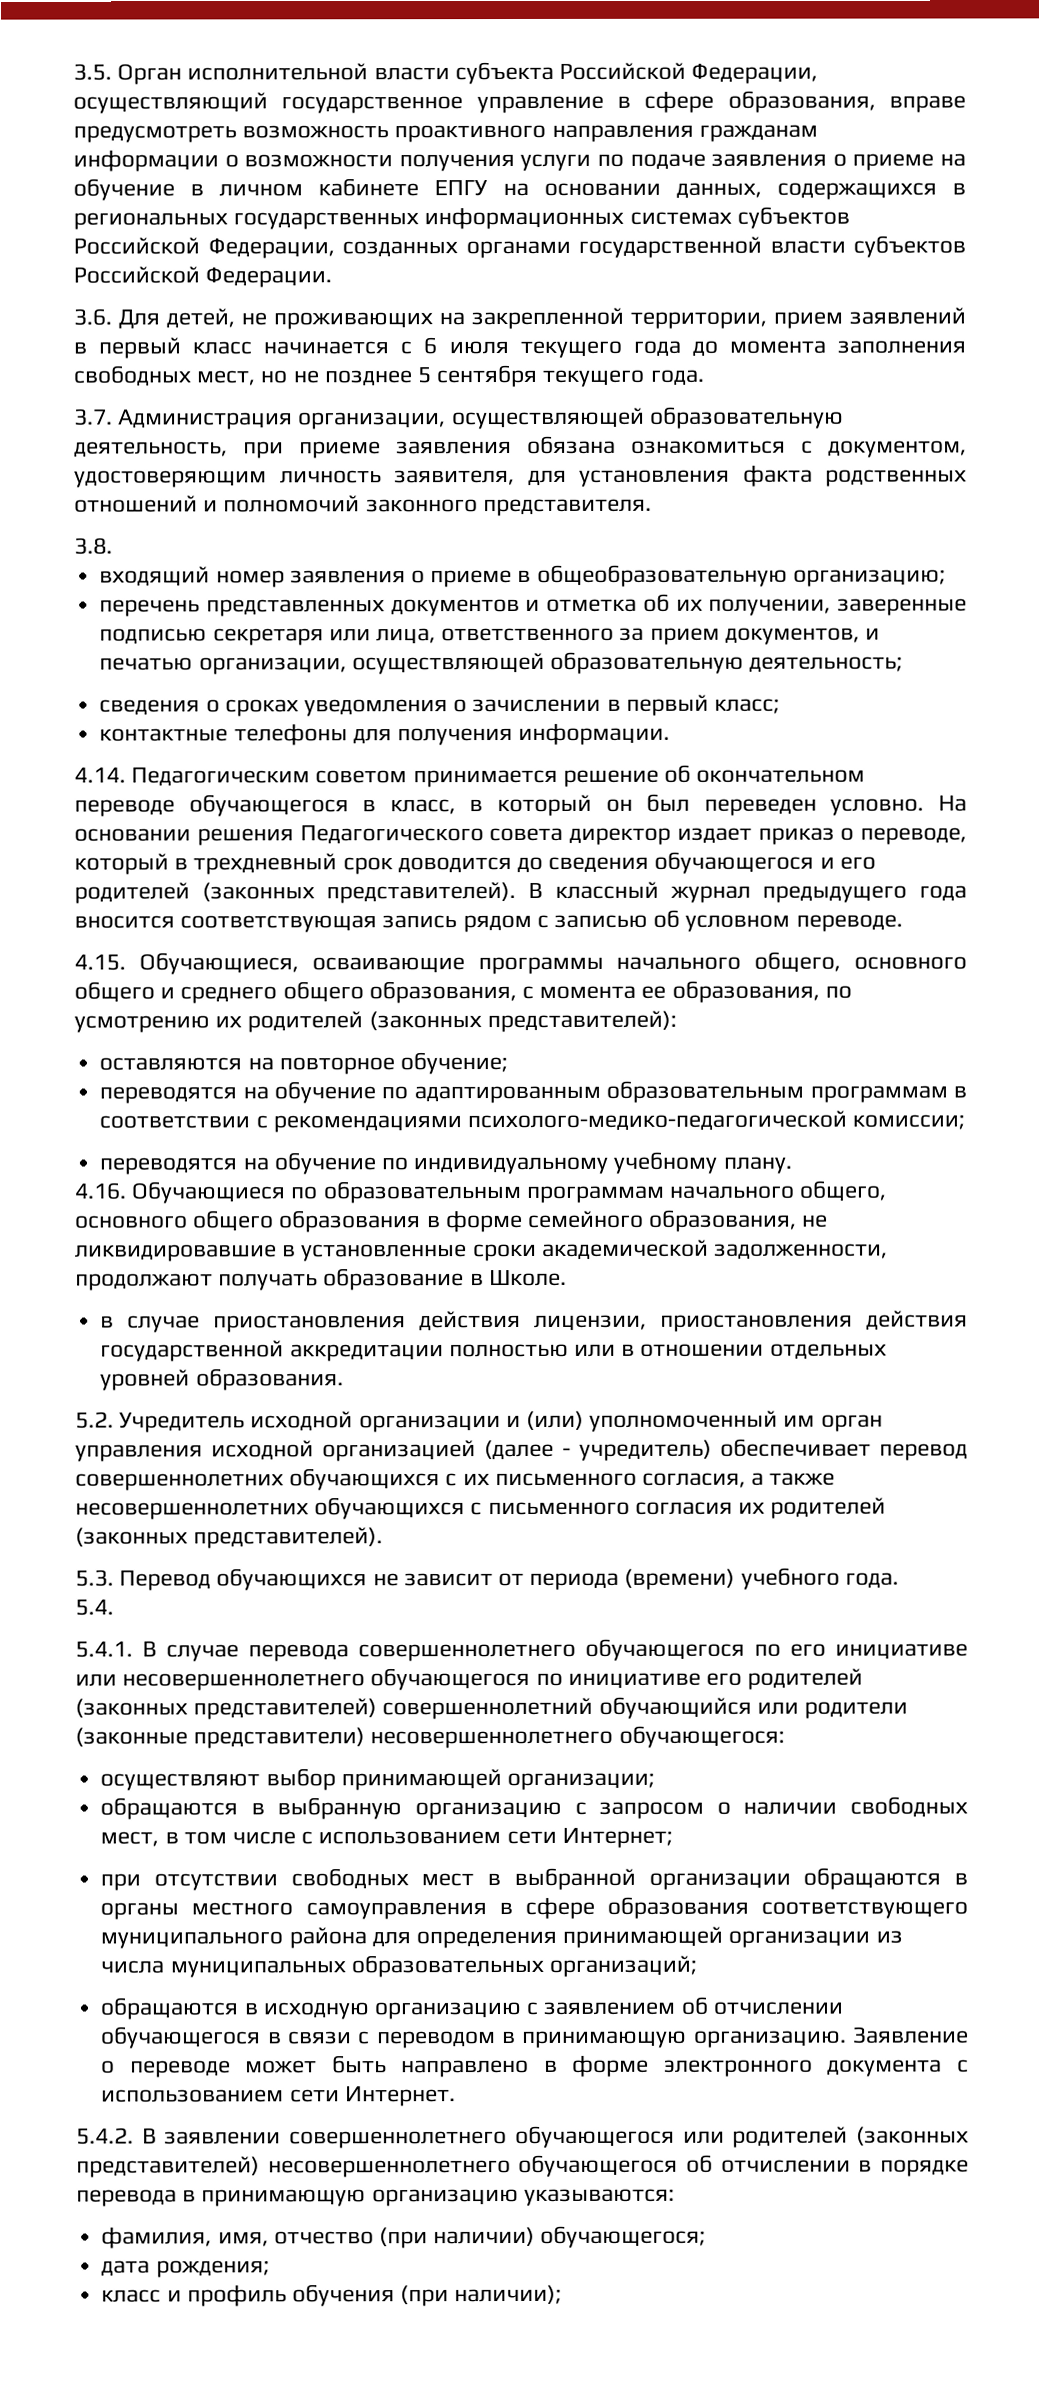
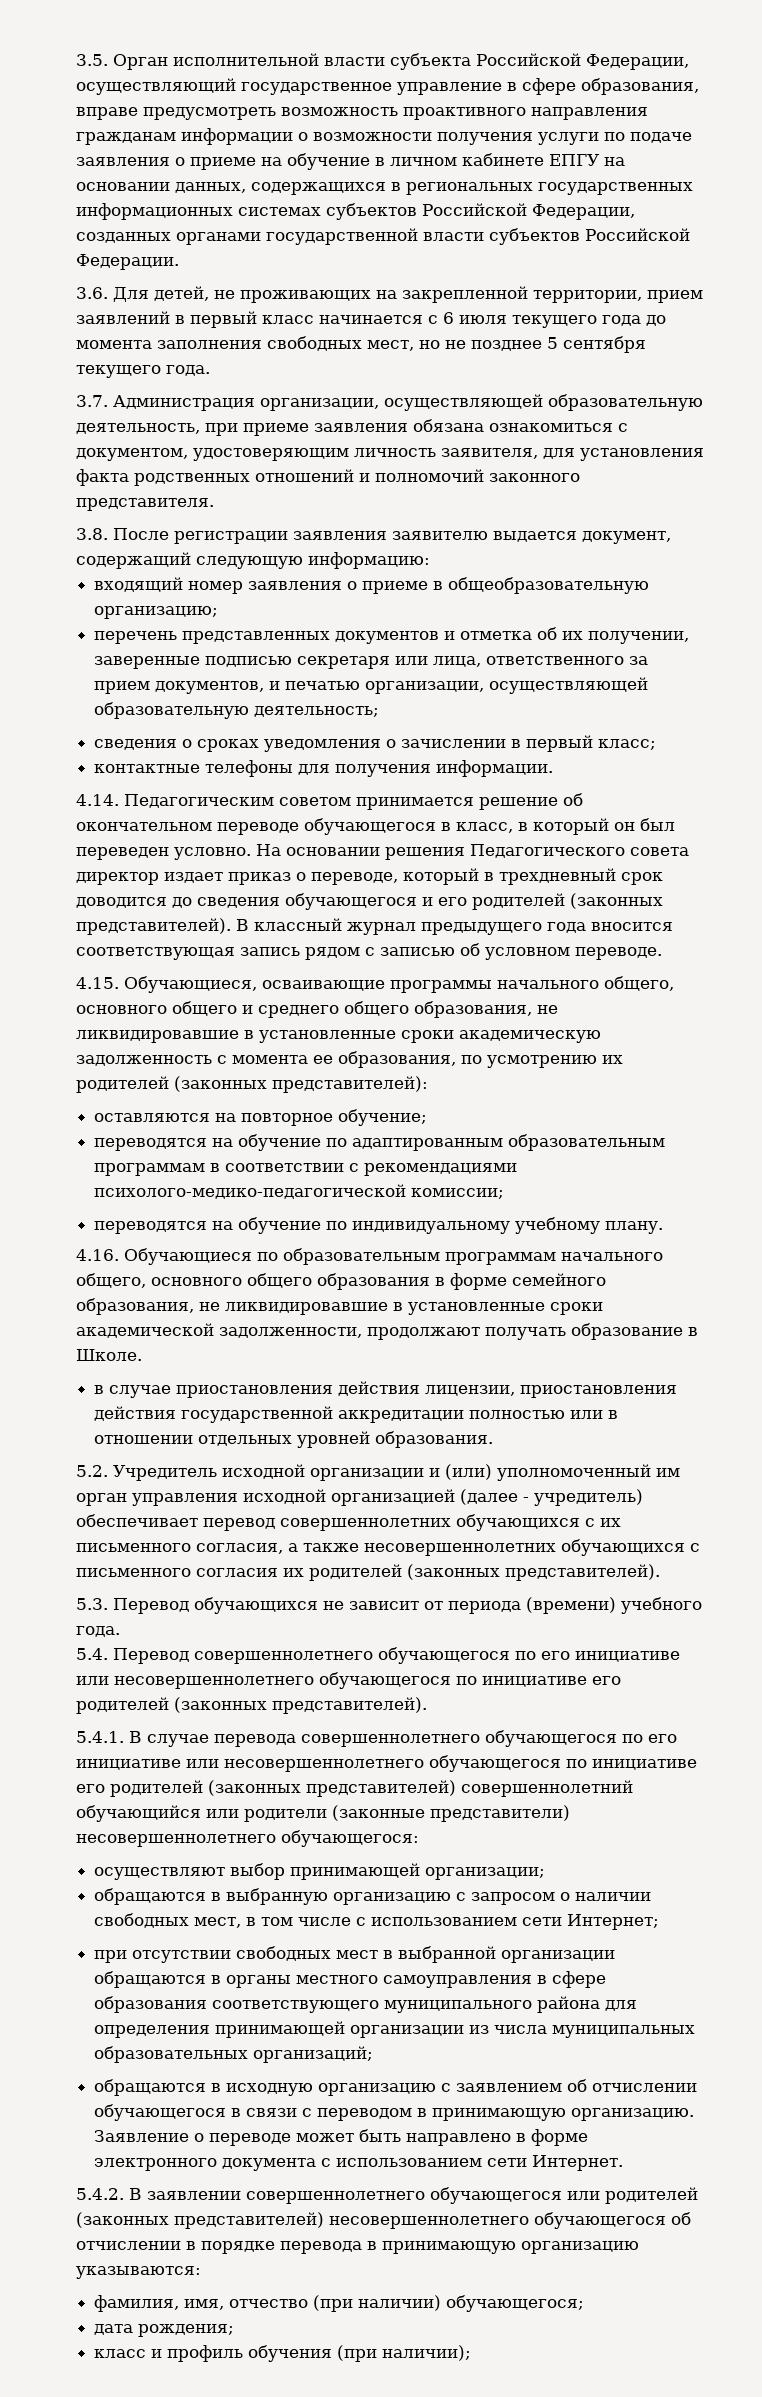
(113, 546) none -> [113,528,671,544] [76,552,430,569] После регистрации заявления заявителю выдается документ, содержащий следующую информацию:
(517, 992) none -> [537,1005,558,1014] [76,1030,601,1043] [76,1055,212,1066] не ликвидировавшие в установленные сроки академическую задолженность
(114, 1607) none -> [113,1647,680,1664] [76,1672,621,1689] [76,1697,427,1714] Перевод совершеннолетнего обучающегося по его инициативе или несовершеннолетнего обучающегося по инициативе его родителей (законных представителей).

